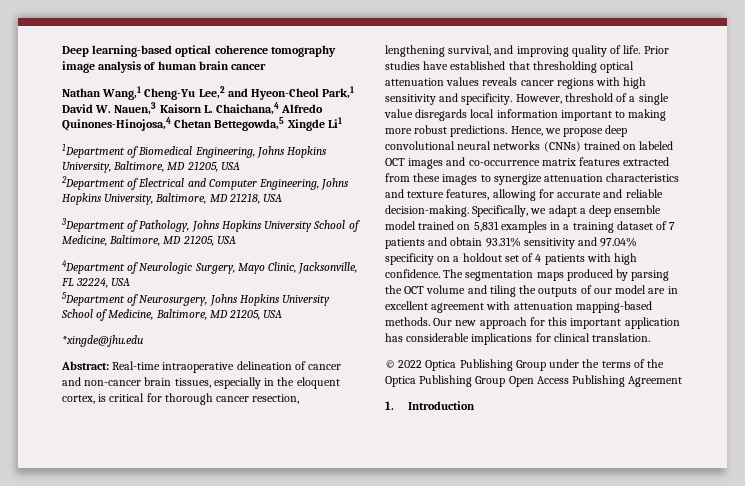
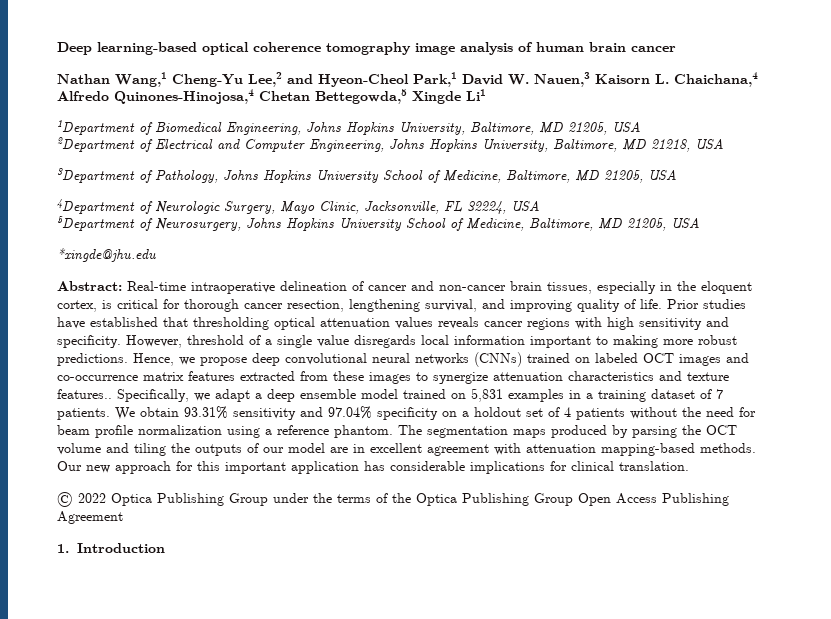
[446,189,663,201] [385,205,469,217] features, allowing for accurate and reliable decision-making. -> [57,389,112,399] features..
[385,237,448,249] patients and -> [57,407,135,420] patients. We
[586,253,638,265] [385,269,440,278] with high confidence. -> [630,407,756,419] [57,425,393,438] without the need for beam profile normalization using a reference phantom.

